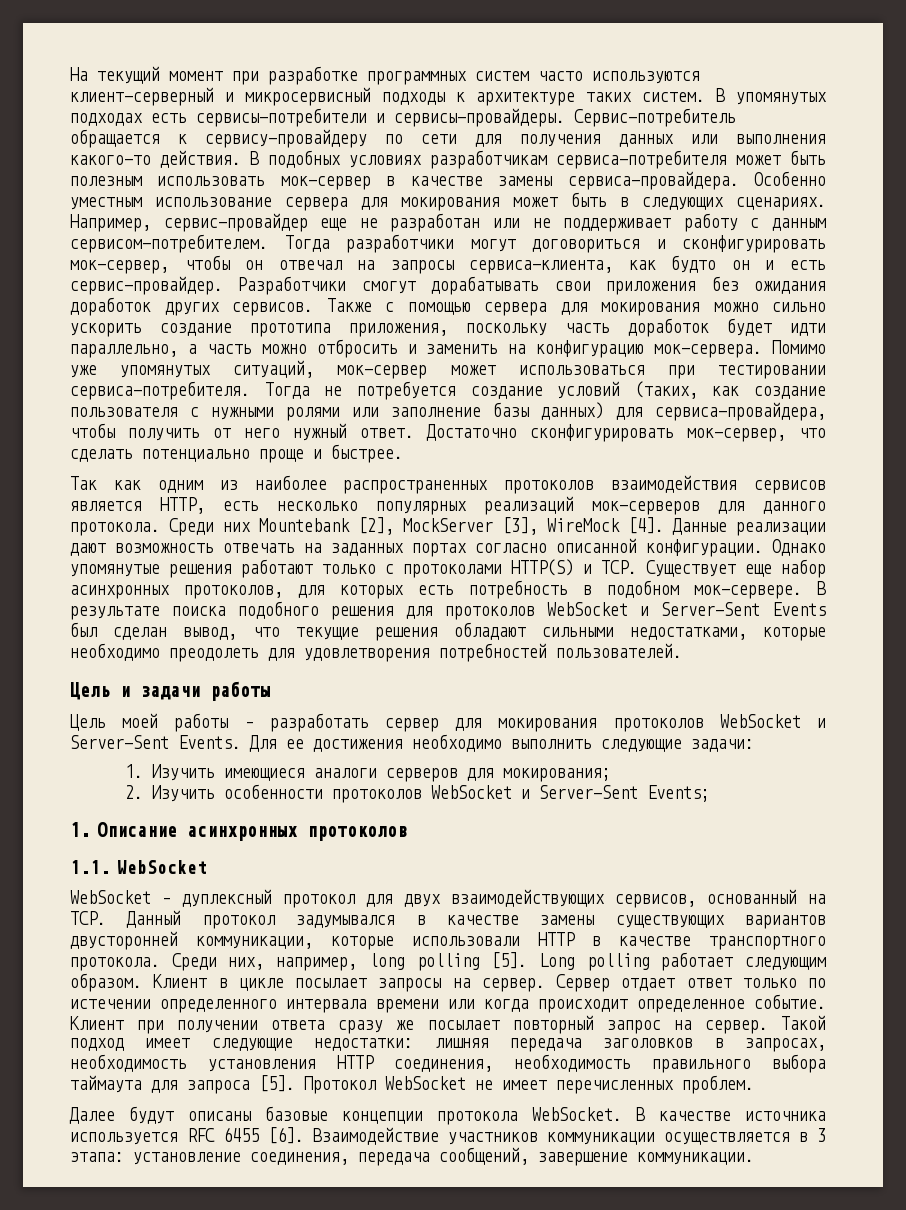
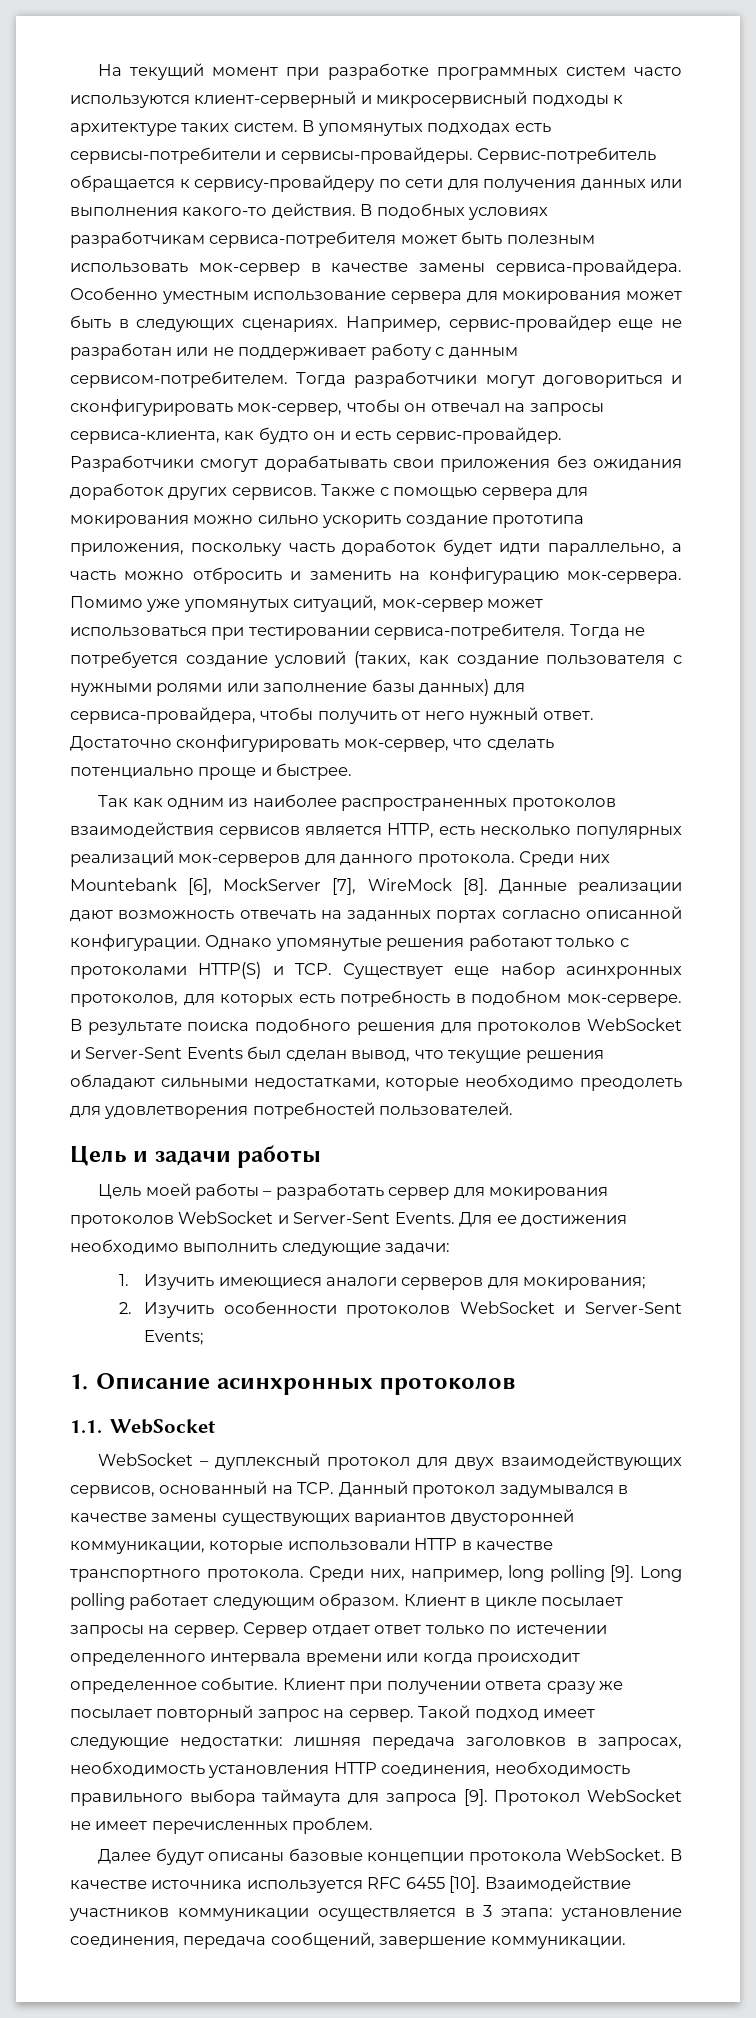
[358,517,664,535] [2], MockServer [3], WireMock [4]. -> [188,878,488,895] [6], MockServer [7], WireMock [8].
[491,952,528,969] [5]. -> [610,1565,635,1582] [9].
[259,1075,295,1092] [5]. -> [463,1789,488,1806] [9].
[268,1127,304,1144] [6]. -> [449,1876,481,1893] [10].

